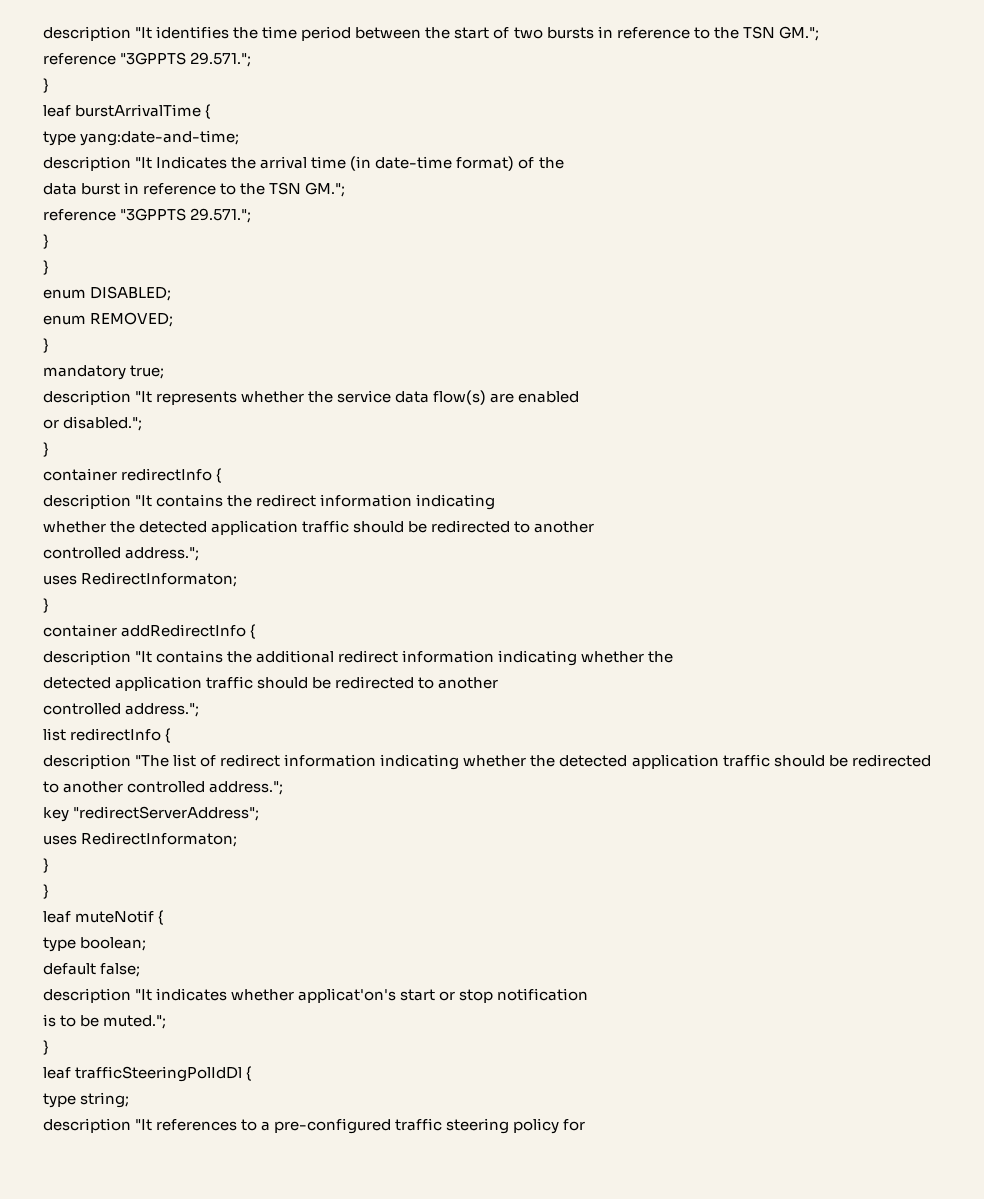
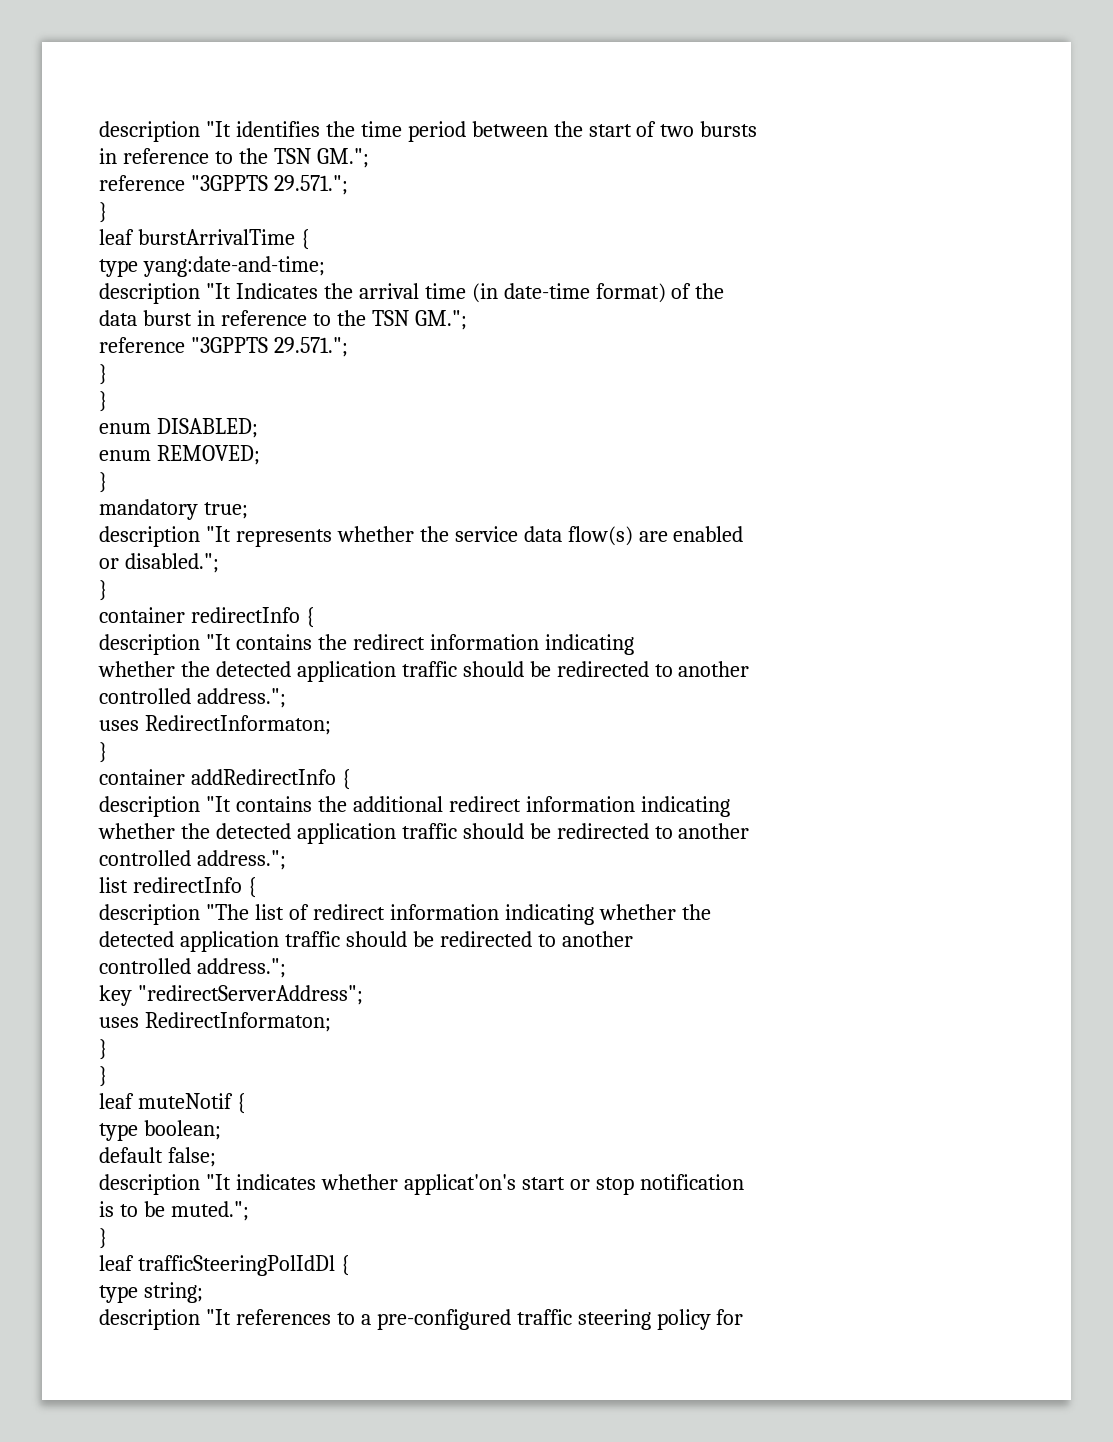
(594, 33) none -> (758, 129) //
[581,651,674,663] whether the // -> [98,823,210,839] // whether the
[559,754,931,769] [43,781,124,793] detected application traffic should be redirected to another -> [99,931,633,952] // detected application traffic should be redirected to another //

